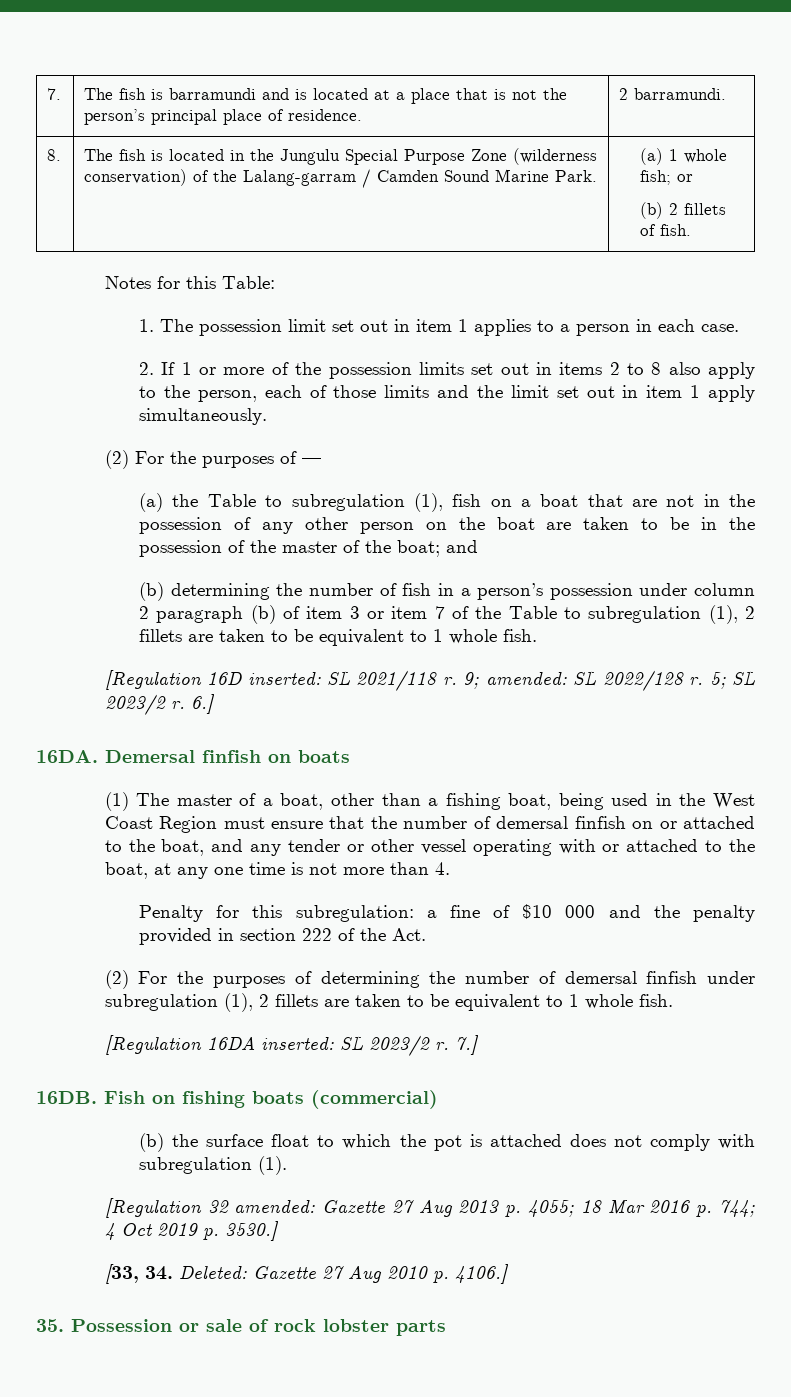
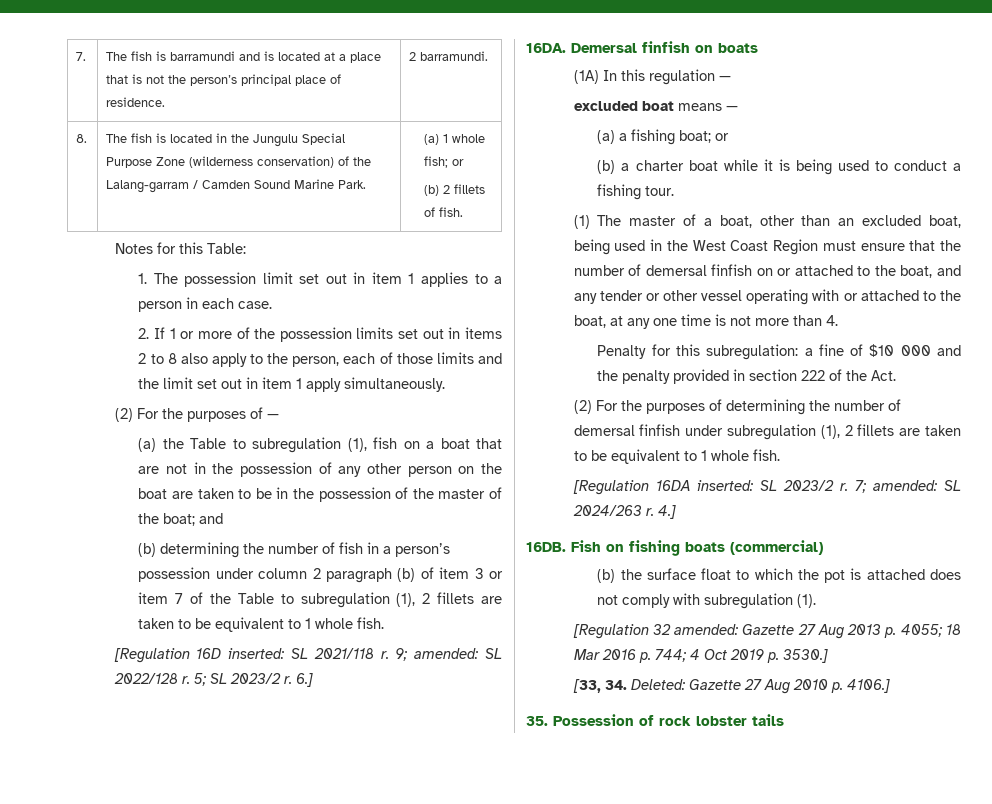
(350, 756) none -> [573,69,731,85] [573,101,738,111] [597,129,730,145] [597,159,961,175] [597,184,675,200] // (1A) In this regulation — // excluded boat means — // (a) a fishing boat; or // (b) a charter boat while it is being used to conduct a fishing tour.
[428,793,501,810] a fishing -> [838,215,922,226] an excluded
[454,1035,479,1055] 7.] -> [854,480,961,493] [572,505,676,519] 7; amended: SL 2024/263 r. 4.]
[179,1319,242,1332] or sale -> (634, 720) none
[396,1320,446,1336] parts -> [752,714,784,726] tails

